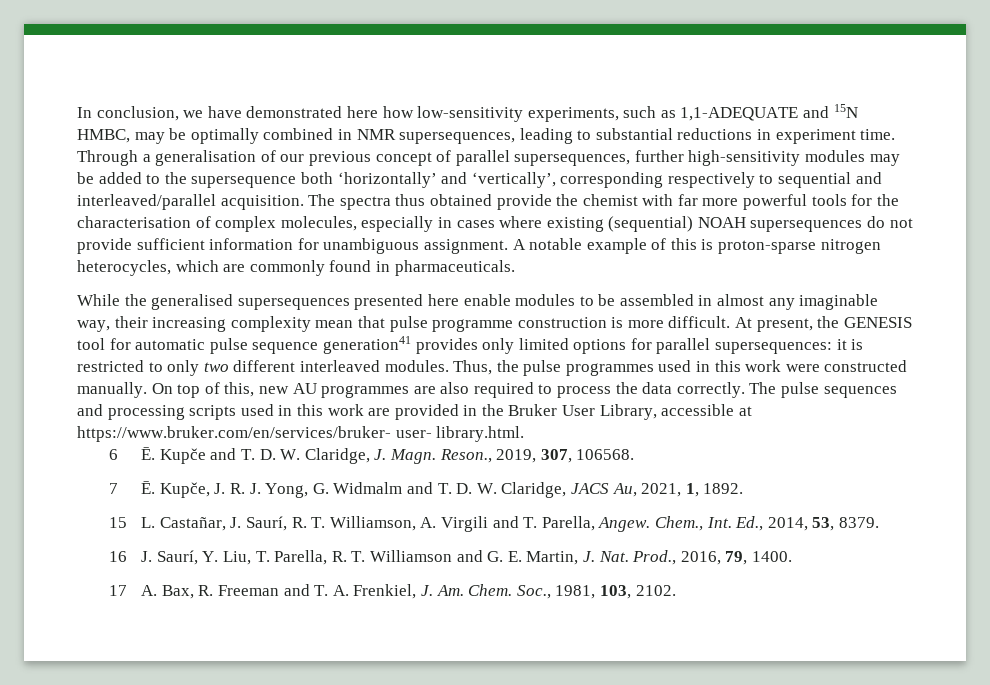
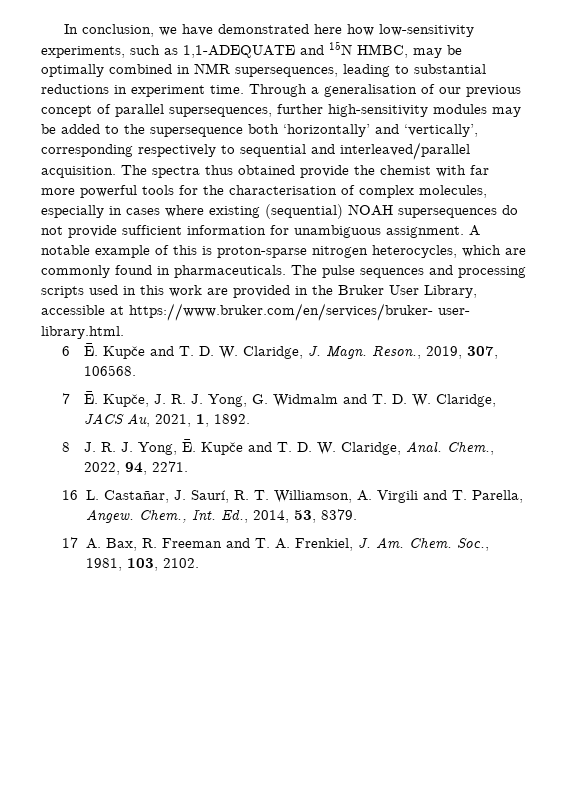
[77,294,879,310] [77,316,912,332] [77,336,864,354] [77,360,908,376] [77,382,745,398] // While the generalised supersequences presented here enable modules to be assembled in almost any imaginable way, their increasing complexity mean that pulse programme construction is more difficult. At present, the GENESIS tool for automatic pulse sequence generation41 provides only limited options for parallel supersequences: it is restricted to only two different interleaved modules. Thus, the pulse programmes used in this work were constructed manually. On top of this, new AU programmes are also required to process the data correctly. -> (286, 271) none
[109,517,128,528] 15 -> [62,439,494,455] [83,461,188,475] [62,490,79,500] 8 J. R. J. Yong, Ē. Kupče and T. D. W. Claridge, Anal. Chem., 2022, 94, 2271. // 16
[109,550,792,565] // 16 J. Saurí, Y. Liu, T. Parella, R. T. Williamson and G. E. Martin, J. Nat. Prod., 2016, 79, 1400. -> (357, 514) none

